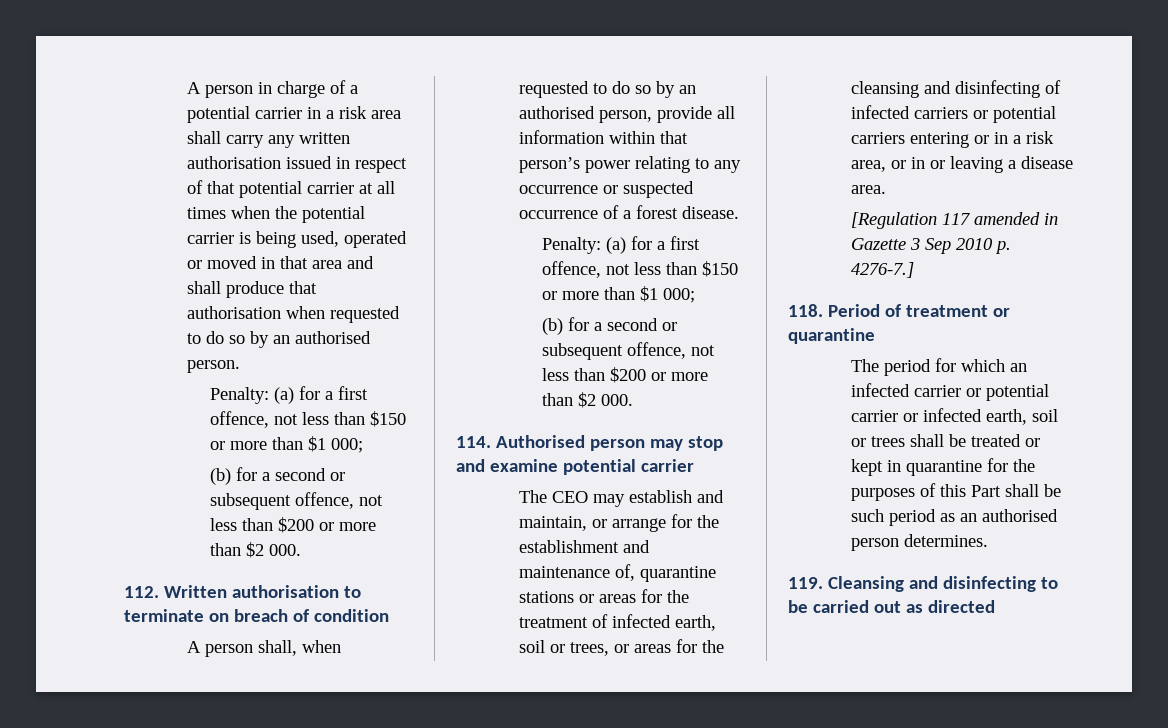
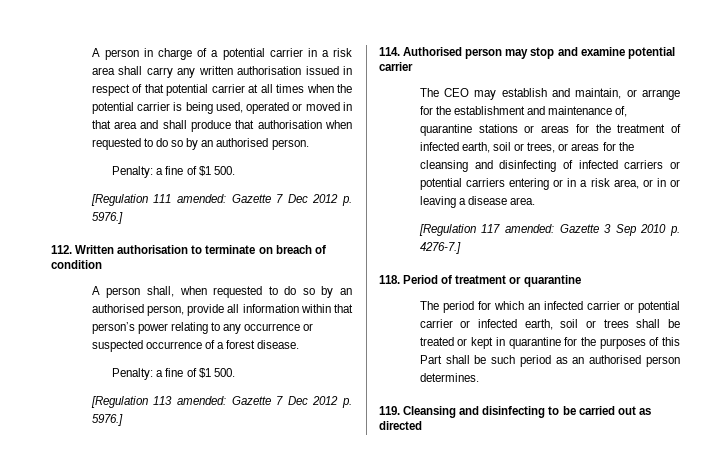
[274,386,369,404] [210,411,407,428] [210,436,364,453] [210,467,346,485] [210,492,384,510] [210,517,377,533] [210,542,302,558] (a) for a first offence, not less than $150 or more than $1 000; // (b) for a second or subsequent offence, not less than $200 or more than $2 000. -> [156,166,235,176] [90,194,352,206] [91,212,123,224] a fine of $1 500. // [Regulation 111 amended: Gazette 7 Dec 2012 p. 5976.]
[606,236,701,254] [542,261,739,278] [542,286,696,303] [542,317,678,335] [542,342,716,360] [542,367,709,383] [542,392,634,408] (a) for a first offence, not less than $150 or more than $1 000; // (b) for a second or subsequent offence, not less than $200 or more than $2 000. -> [156,368,235,378] [90,396,352,408] [91,414,123,426] a fine of $1 500. // [Regulation 113 amended: Gazette 7 Dec 2012 p. 5976.]
[973,212,1058,225] amended in -> [504,224,554,233] amended:

